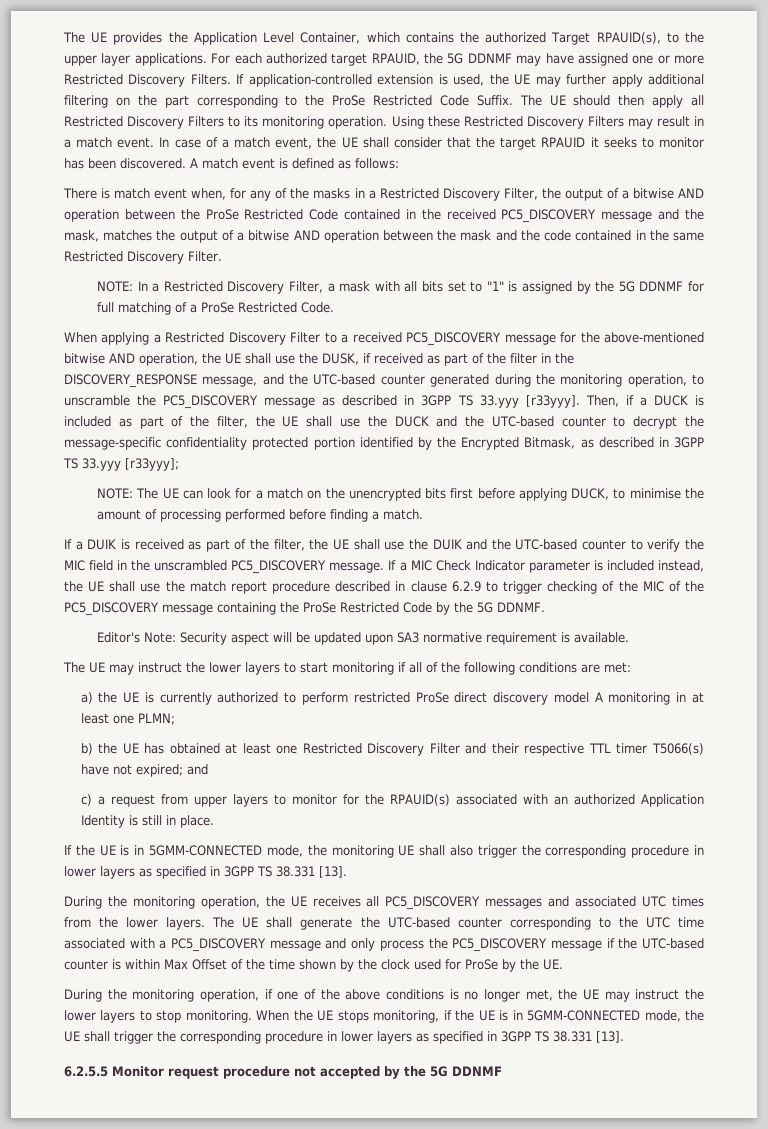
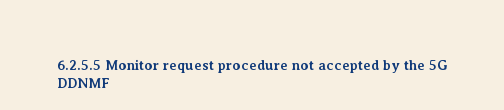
[63,32,705,45] [64,53,704,66] [64,74,704,87] [64,95,704,108] [64,116,704,129] [64,137,704,150] [64,158,399,169] [63,188,704,201] [64,209,704,223] [64,230,704,243] [64,251,222,264] [97,281,705,294] [97,302,335,315] [64,332,704,346] [64,353,574,366] [64,374,705,388] [64,395,705,409] [64,416,704,429] [64,437,704,450] [63,458,179,471] [97,488,705,501] [97,509,424,522] [64,539,704,552] [64,560,705,574] [64,581,704,594] [64,602,545,616] [97,632,630,645] [63,662,631,675] [80,692,705,705] [80,713,175,725] [80,743,705,756] [80,764,208,777] [80,794,705,807] [80,815,214,828] [64,845,704,858] [64,866,347,879] [64,896,704,910] [64,917,705,930] [64,938,705,952] [64,959,563,972] [64,989,704,1002] [64,1010,705,1023] [64,1031,624,1044] The UE provides the Application Level Container, which contains the authorized Target RPAUID(s), to the upper layer applications. For each authorized target RPAUID, the 5G DDNMF may have assigned one or more Restricted Discovery Filters. If application-controlled extension is used, the UE may further apply additional filtering on the part corresponding to the ProSe Restricted Code Suffix. The UE should then apply all Restricted Discovery Filters to its monitoring operation. Using these Restricted Discovery Filters may result in a match event. In case of a match event, the UE shall consider that the target RPAUID it seeks to monitor has been discovered. A match event is defined as follows: // There is match event when, for any of the masks in a Restricted Discovery Filter, the output of a bitwise AND operation between the ProSe Restricted Code contained in the received PC5_DISCOVERY message and the mask, matches the output of a bitwise AND operation between the mask and the code contained in the same Restricted Discovery Filter. // NOTE: In a Restricted Discovery Filter, a mask with all bits set to "1" is assigned by the 5G DDNMF for full matching of a ProSe Restricted Code. // When applying a Restricted Discovery Filter to a received PC5_DISCOVERY message for the above-mentioned bitwise AND operation, the UE shall use the DUSK, if received as part of the filter in the DISCOVERY_RESPONSE message, and the UTC-based counter generated during the monitoring operation, to unscramble the PC5_DISCOVERY message as described in 3GPP TS 33.yyy [r33yyy]. Then, if a DUCK is included as part of the filter, the UE shall use the DUCK and the UTC-based counter to decrypt the message-specific confidentiality protected portion identified by the Encrypted Bitmask, as described in 3GPP TS 33.yyy [r33yyy]; // NOTE: The UE can look for a match on the unencrypted bits first before applying DUCK, to minimise the amount of processing performed before finding a match. // If a DUIK is received as part of the filter, the UE shall use the DUIK and the UTC-based counter to verify the MIC field in the unscrambled PC5_DISCOVERY message. If a MIC Check Indicator parameter is included instead, the UE shall use the match report procedure described in clause 6.2.9 to trigger checking of the MIC of the PC5_DISCOVERY message containing the ProSe Restricted Code by the 5G DDNMF. // Editor's Note: Security aspect will be updated upon SA3 normative requirement is available. // The UE may instruct the lower layers to start monitoring if all of the following conditions are met: // a) the UE is currently authorized to perform restricted ProSe direct discovery model A monitoring in at least one PLMN; // b) the UE has obtained at least one Restricted Discovery Filter and their respective TTL timer T5066(s) have not expired; and // c) a request from upper layers to monitor for the RPAUID(s) associated with an authorized Application Identity is still in place. // If the UE is in 5GMM-CONNECTED mode, the monitoring UE shall also trigger the corresponding procedure in lower layers as specified in 3GPP TS 38.331 [13]. // During the monitoring operation, the UE receives all PC5_DISCOVERY messages and associated UTC times from the lower layers. The UE shall generate the UTC-based counter corresponding to the UTC time associated with a PC5_DISCOVERY message and only process the PC5_DISCOVERY message if the UTC-based counter is within Max Offset of the time shown by the clock used for ProSe by the UE. // During the monitoring operation, if one of the above conditions is no longer met, the UE may instruct the lower layers to stop monitoring. When the UE stops monitoring, if the UE is in 5GMM-CONNECTED mode, the UE shall trigger the corresponding procedure in lower layers as specified in 3GPP TS 38.331 [13]. // -> (57, 65) none

